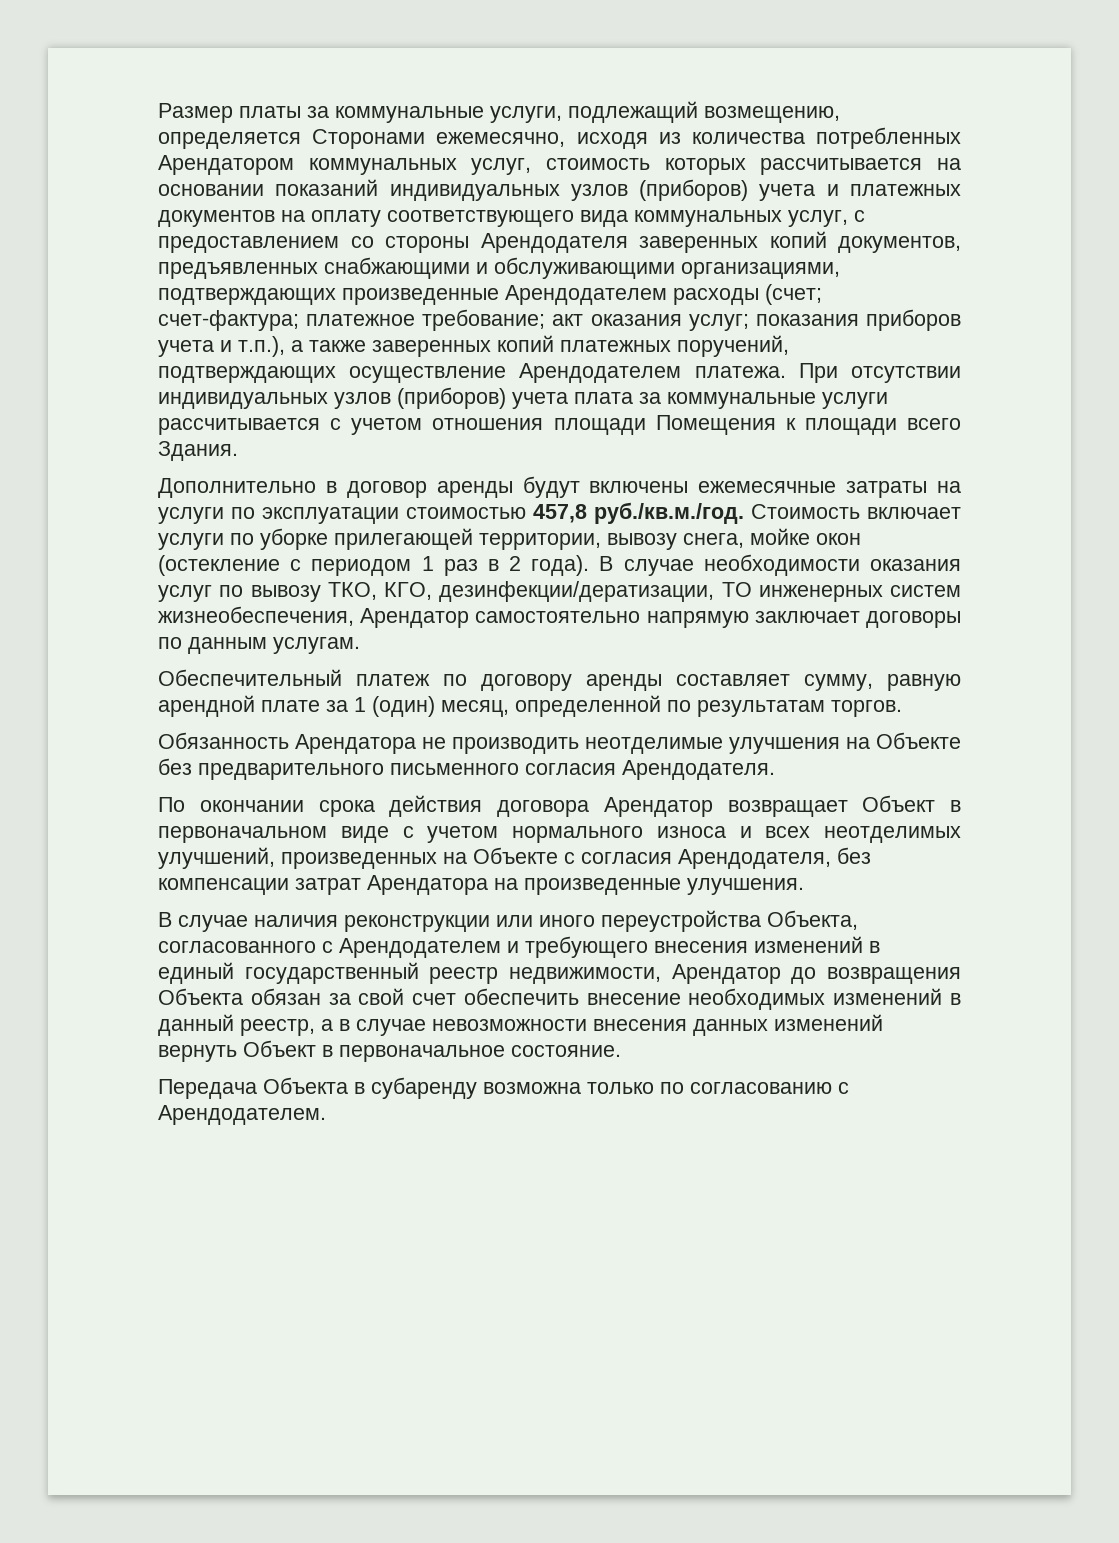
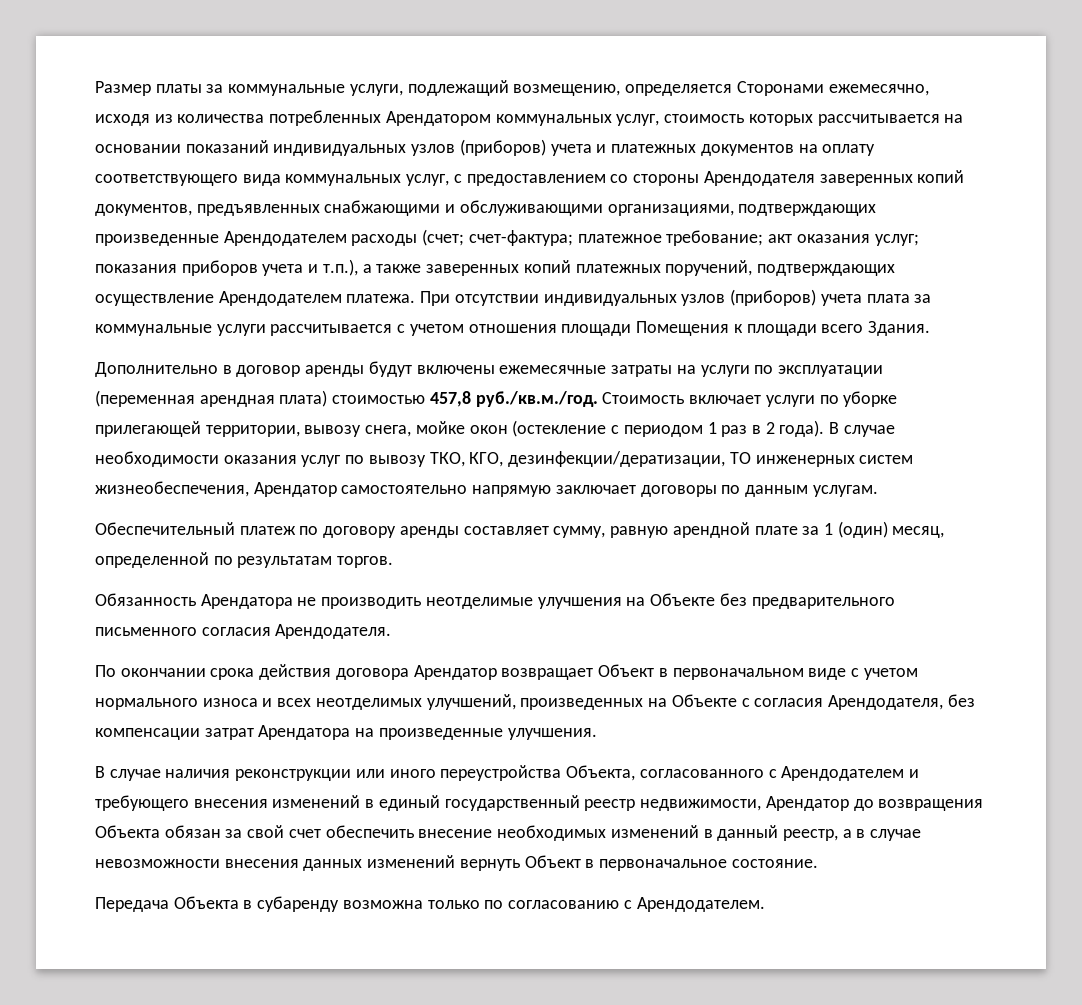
(399, 515) none -> [95,390,328,407] (переменная арендная плата)

